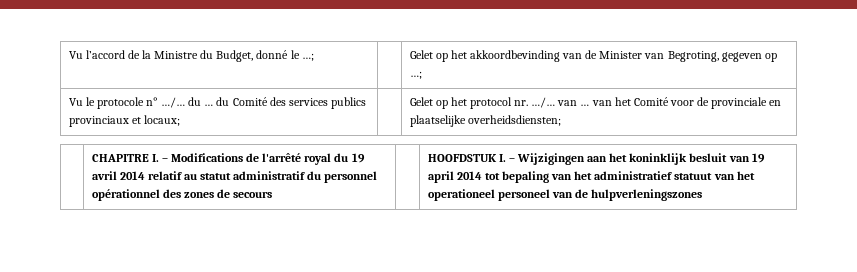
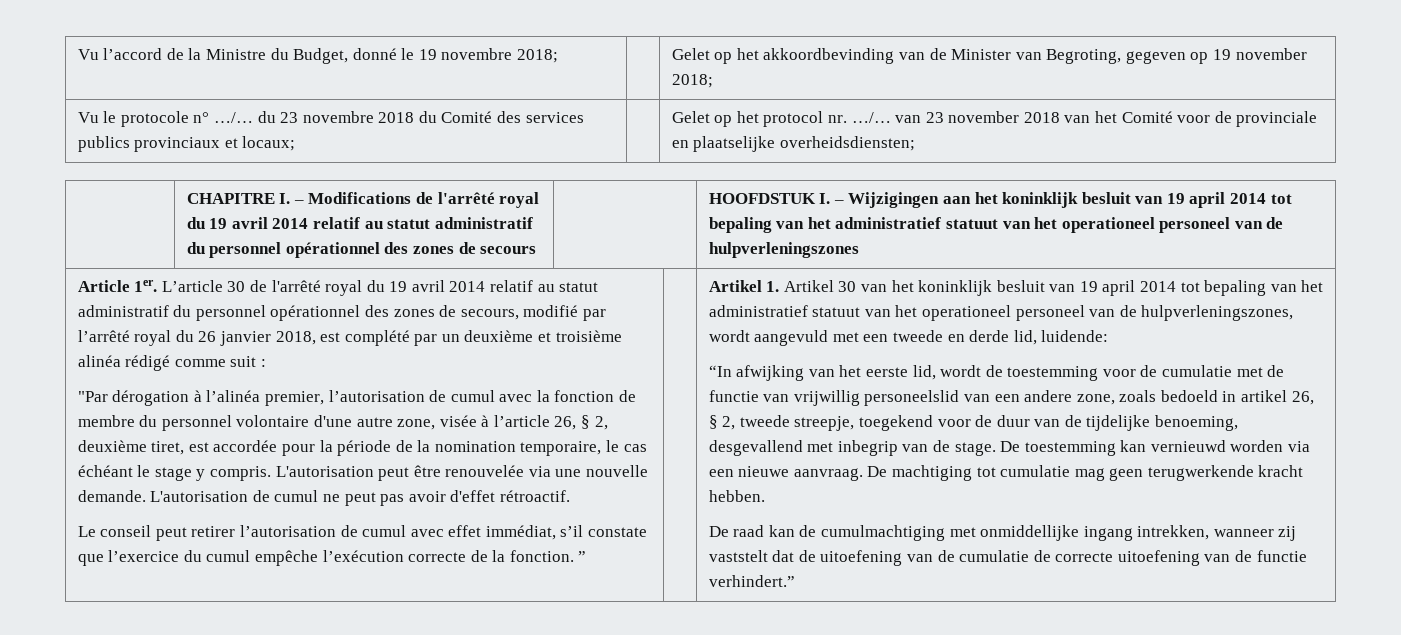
[301,53,314,61] …; -> [418,48,559,63] 19 novembre 2018;
[409,71,422,79] …; -> [1213,48,1307,60] [671,74,713,88] 19 november 2018;
[204,104,214,106] … -> [280,111,415,123] 23 novembre 2018
[580,104,590,106] … -> [925,111,1060,123] 23 november 2018
(703, 195) none -> [77,280,599,296] [77,305,606,321] [77,330,622,346] [77,355,266,371] [77,390,637,406] [77,415,608,431] [77,440,647,456] [77,465,649,481] [77,490,570,506] [77,525,648,541] [77,550,587,566] [708,280,1324,296] [708,305,1294,321] [708,330,1109,346] [708,365,1285,381] [708,390,1314,406] [708,415,1239,431] [708,440,1311,456] [708,465,1304,481] [708,490,765,502] [708,525,1297,541] [708,550,1307,566] [708,575,795,587] // Article 1er. L’article 30 de l'arrêté royal du 19 avril 2014 relatif au statut administratif du personnel opérationnel des zones de secours, modifié par l’arrêté royal du 26 janvier 2018, est complété par un deuxième et troisième alinéa rédigé comme suit : // "Par dérogation à l’alinéa premier, l’autorisation de cumul avec la fonction de membre du personnel volontaire d'une autre zone, visée à l’article 26, § 2, deuxième tiret, est accordée pour la période de la nomination temporaire, le cas échéant le stage y compris. L'autorisation peut être renouvelée via une nouvelle demande. L'autorisation de cumul ne peut pas avoir d'effet rétroactif. // Le conseil peut retirer l’autorisation de cumul avec effet immédiat, s’il constate que l’exercice du cumul empêche l’exécution correcte de la fonction. ” | | Artikel 1. Artikel 30 van het koninklijk besluit van 19 april 2014 tot bepaling van het administratief statuut van het operationeel personeel van de hulpverleningszones, wordt aangevuld met een tweede en derde lid, luidende: // “In afwijking van het eerste lid, wordt de toestemming voor de cumulatie met de functie van vrijwillig personeelslid van een andere zone, zoals bedoeld in artikel 26, § 2, tweede streepje, toegekend voor de duur van de tijdelijke benoeming, desgevallend met inbegrip van de stage. De toestemming kan vernieuwd worden via een nieuwe aanvraag. De machtiging tot cumulatie mag geen terugwerkende kracht hebben. // De raad kan de cumulmachtiging met onmiddellijke ingang intrekken, wanneer zij vaststelt dat de uitoefening van de cumulatie de correcte uitoefening van de functie verhindert.”

